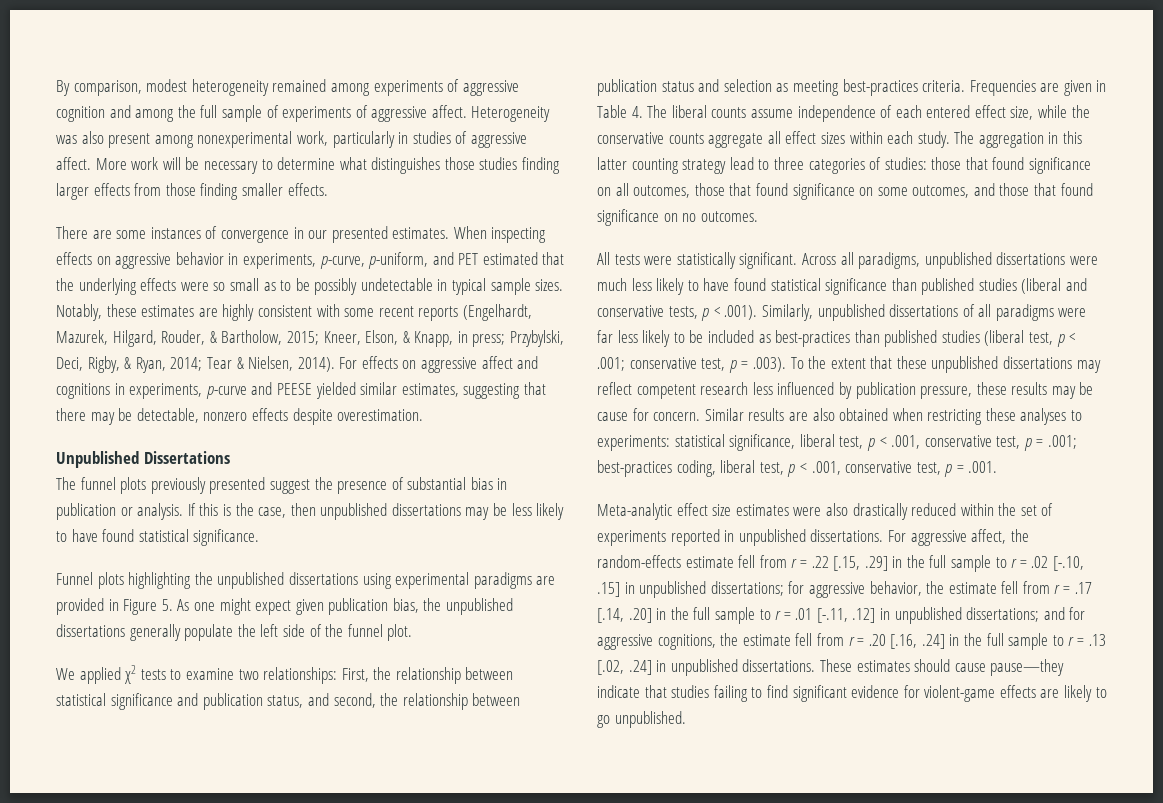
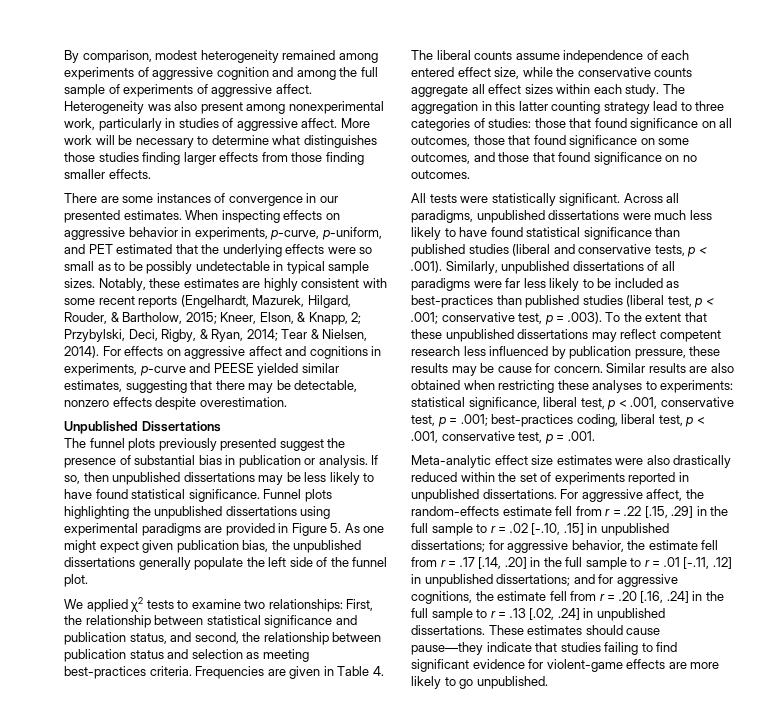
[457,331,506,347] in press; -> [351,312,362,324] 2;
[199,503,287,518] this is the case, -> [64,475,80,484] so,
(260, 537) // -> (260, 495) none
(1060, 693) none -> [690,662,720,669] more

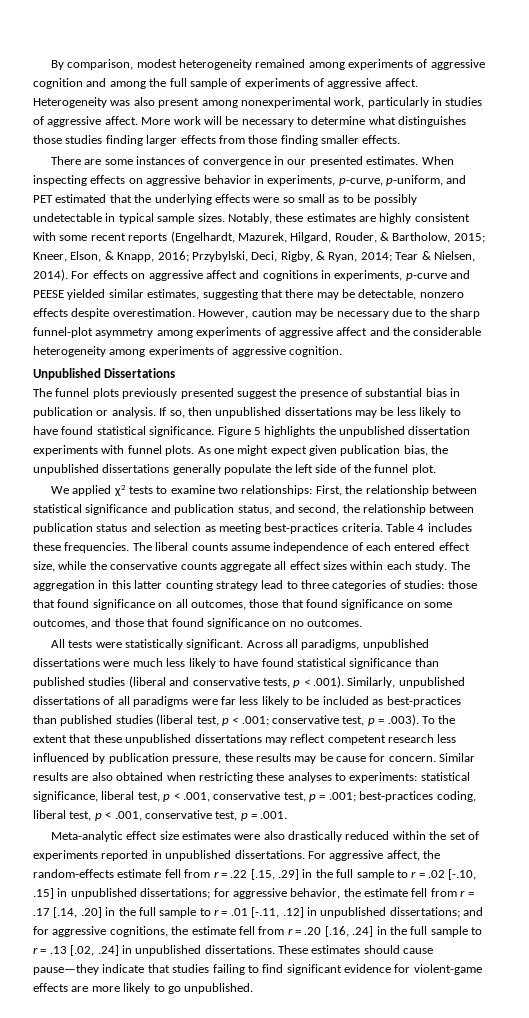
[351,312,362,324] 2; -> [157,251,189,262] 2016;
(287, 402) none -> [198,308,481,319] [33,327,482,338] [33,346,342,357] However, caution may be necessary due to the sharp funnel-plot asymmetry among experiments of aggressive affect and the considerable heterogeneity among experiments of aggressive cognition.
[263,489,332,502] [64,506,331,519] [64,523,342,536] Funnel plots highlighting the unpublished dissertations using experimental paradigms are provided in Figure 5. -> [217,426,471,437] [33,445,195,456] Figure 5 highlights the unpublished dissertation experiments with funnel plots.
[195,666,384,679] Frequencies are given in Table 4. -> [386,523,472,532] [33,542,130,553] Table 4 includes these frequencies.

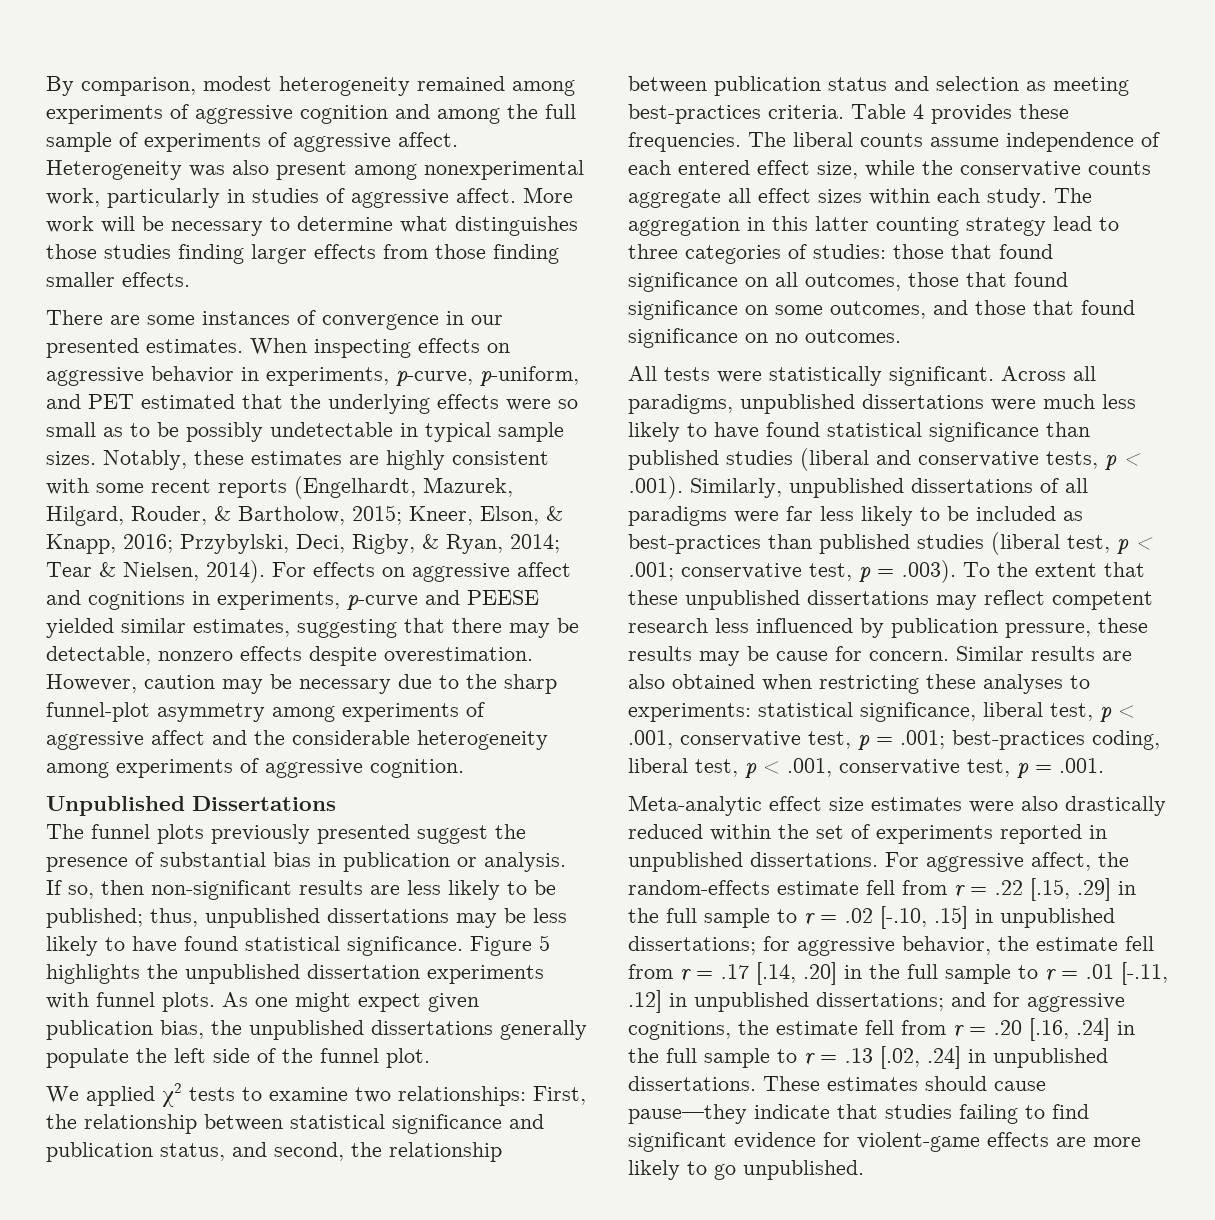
(212, 411) none -> [151,880,556,900] [46,908,198,928] non-significant results are less likely to be published; thus,
[427,523,472,532] includes -> [931,104,1012,124] provides

